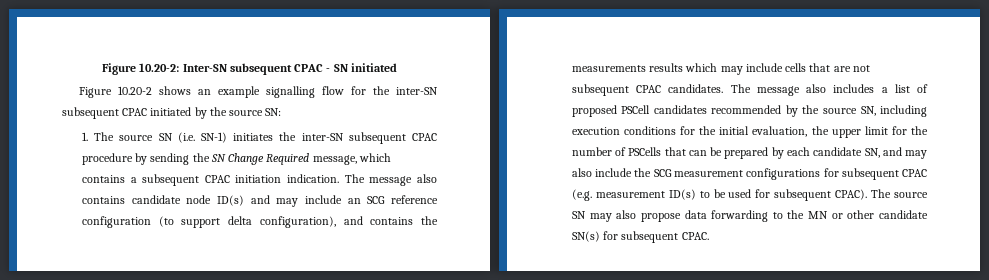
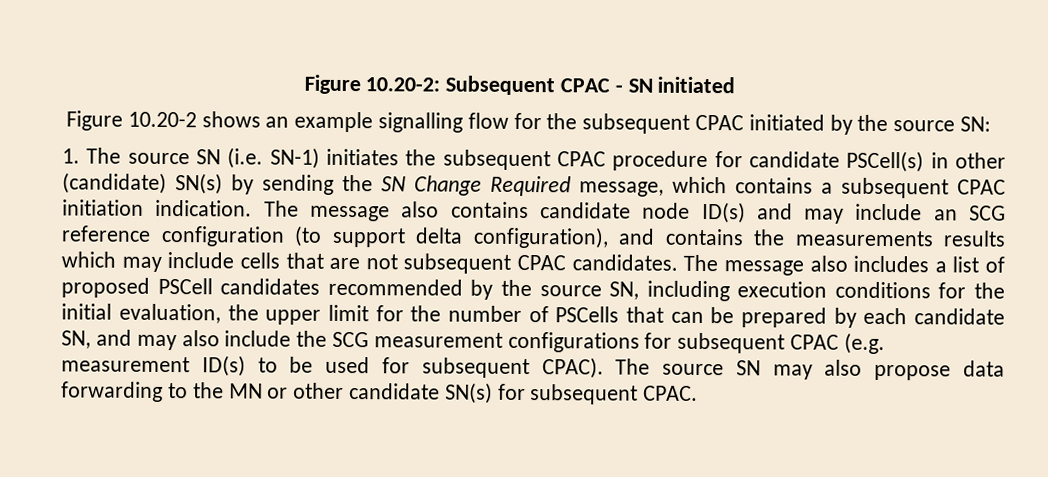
[182,63,292,75] Inter-SN subsequent -> [445,75,556,96] Subsequent
[395,87,438,95] inter-SN -> (578, 121) none
[301,133,344,141] inter-SN -> (437, 157) none
(133, 159) none -> [714,150,1007,173] [62,172,224,195] for candidate PSCell(s) in other (candidate) SN(s)

